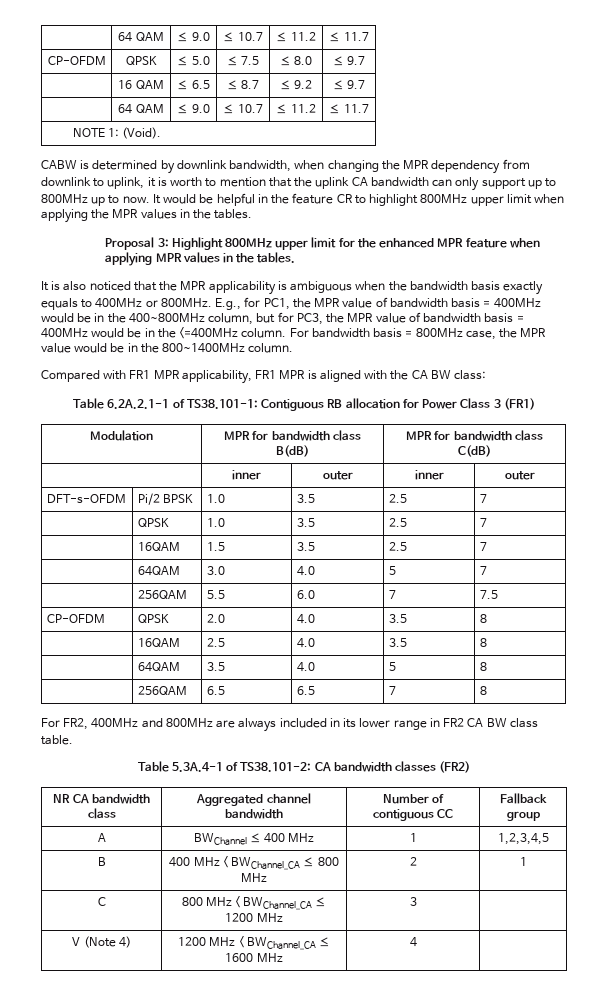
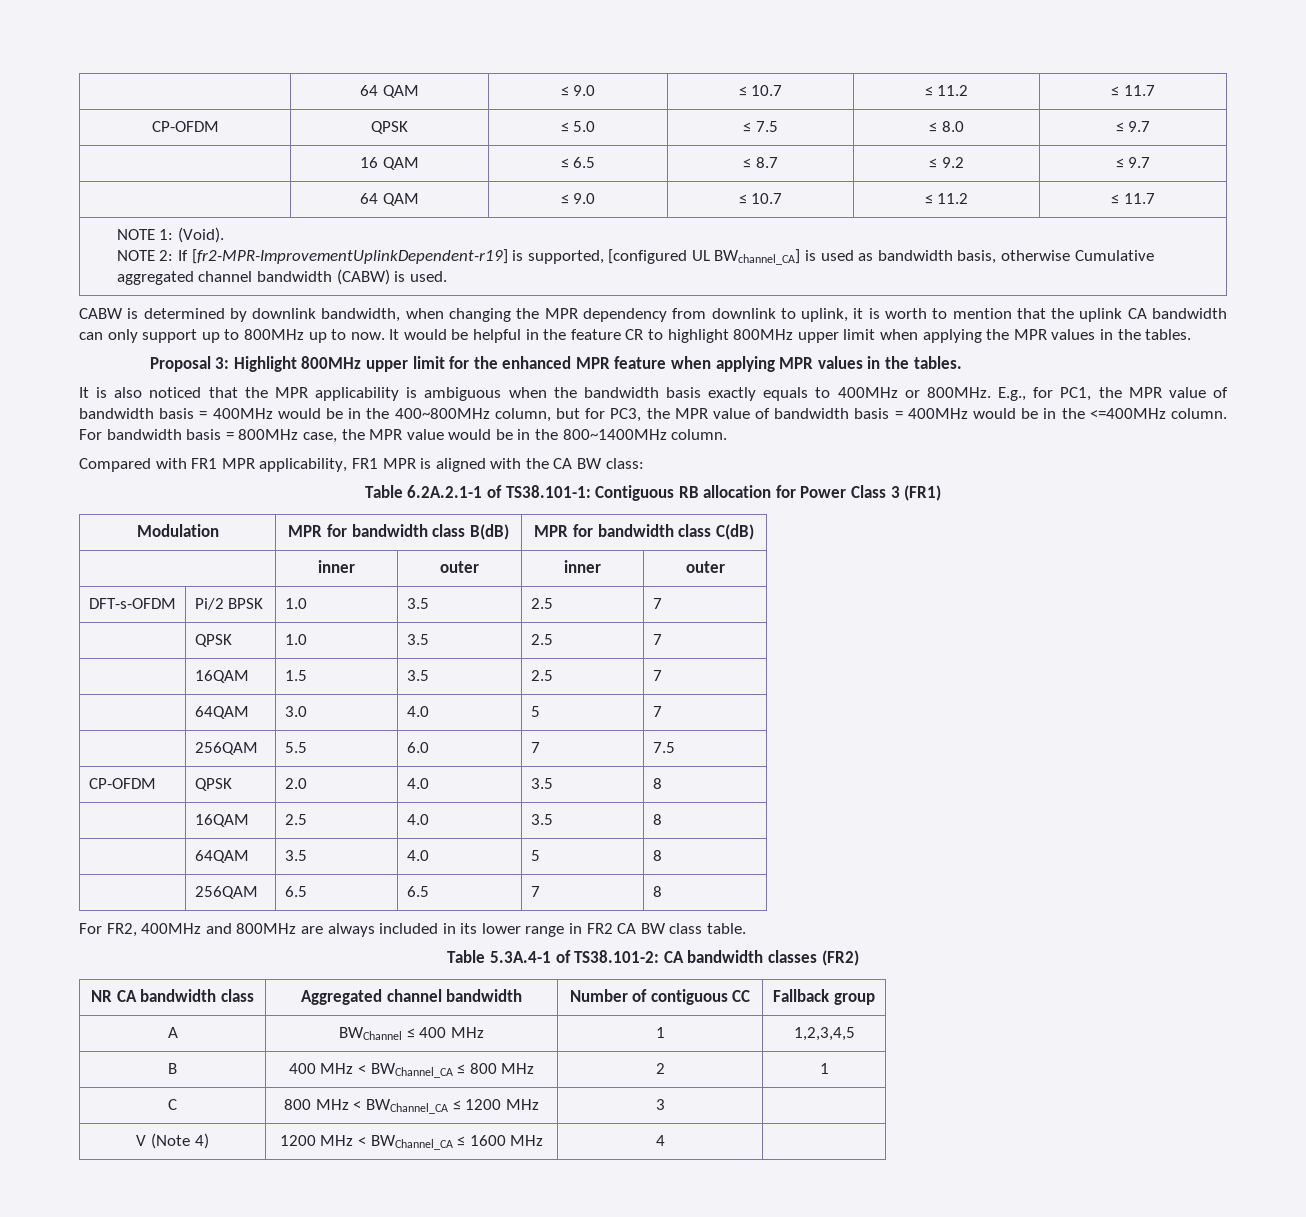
(162, 133) none -> [116,249,1154,265] [116,269,447,285] // NOTE 2: If [fr2-MPR-ImprovementUplinkDependent-r19] is supported, [configured UL BWchannel_CA] is used as bandwidth basis, otherwise Cumulative aggregated channel bandwidth (CABW) is used.

